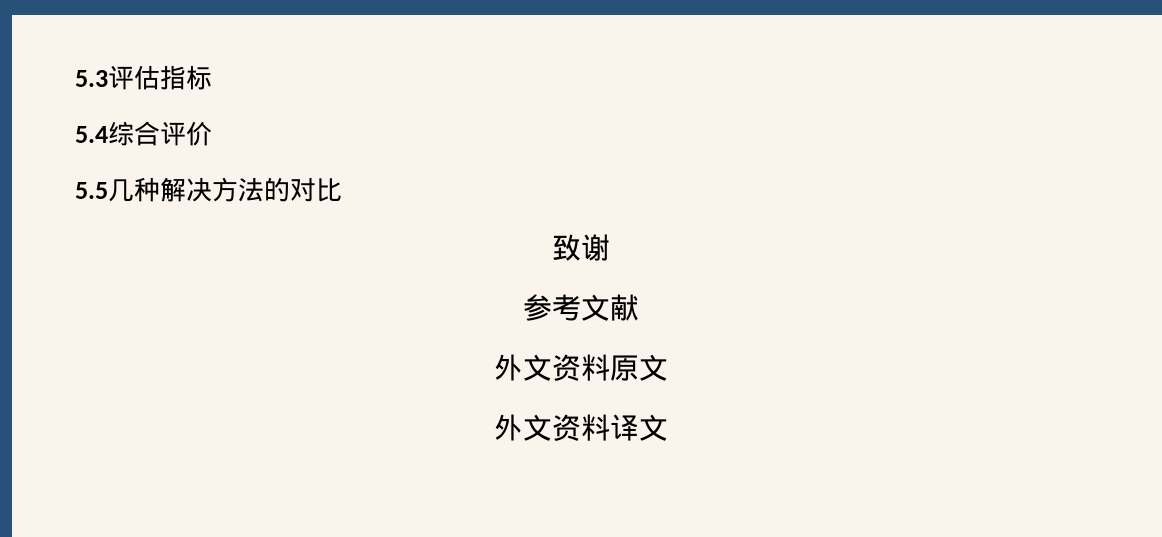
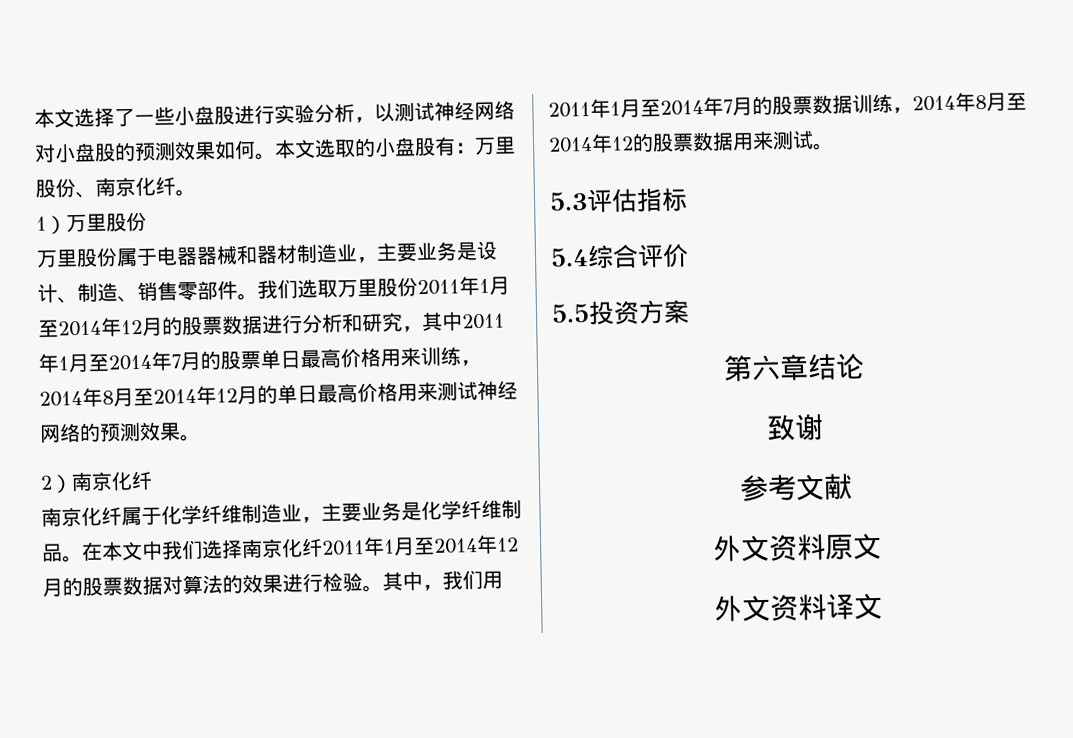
(75, 78) none -> [34,100,515,128] [34,136,516,163] [35,176,196,199] [36,211,147,235] [36,240,498,268] [37,275,510,304] [38,311,505,338] [38,346,481,373] [39,380,518,408] [39,421,201,443] [40,470,153,494] [41,499,522,527] [42,534,519,563] [42,569,503,597] [548,92,1027,119] [548,130,834,153] 本文选择了一些小盘股进行实验分析，以测试神经网络对小盘股的预测效果如何。本文选取的小盘股有：万里股份、南京化纤。 // 1）万里股份 // 万里股份属于电器器械和器材制造业，主要业务是设计、制造、销售零部件。我们选取万里股份2011年1月至2014年12月的股票数据进行分析和研究，其中2011年1月至2014年7月的股票单日最高价格用来训练，2014年8月至2014年12月的单日最高价格用来测试神经网络的预测效果。 // 2）南京化纤 // 南京化纤属于化学纤维制造业，主要业务是化学纤维制品。在本文中我们选择南京化纤2011年1月至2014年12月的股票数据对算法的效果进行检验。其中，我们用2011年1月至2014年7月的股票数据训练，2014年8月至2014年12的股票数据用来测试。 //
[108,177,342,202] 几种解决方法的对比 -> [588,299,690,326] [722,353,865,382] 投资方案 // 第六章结论

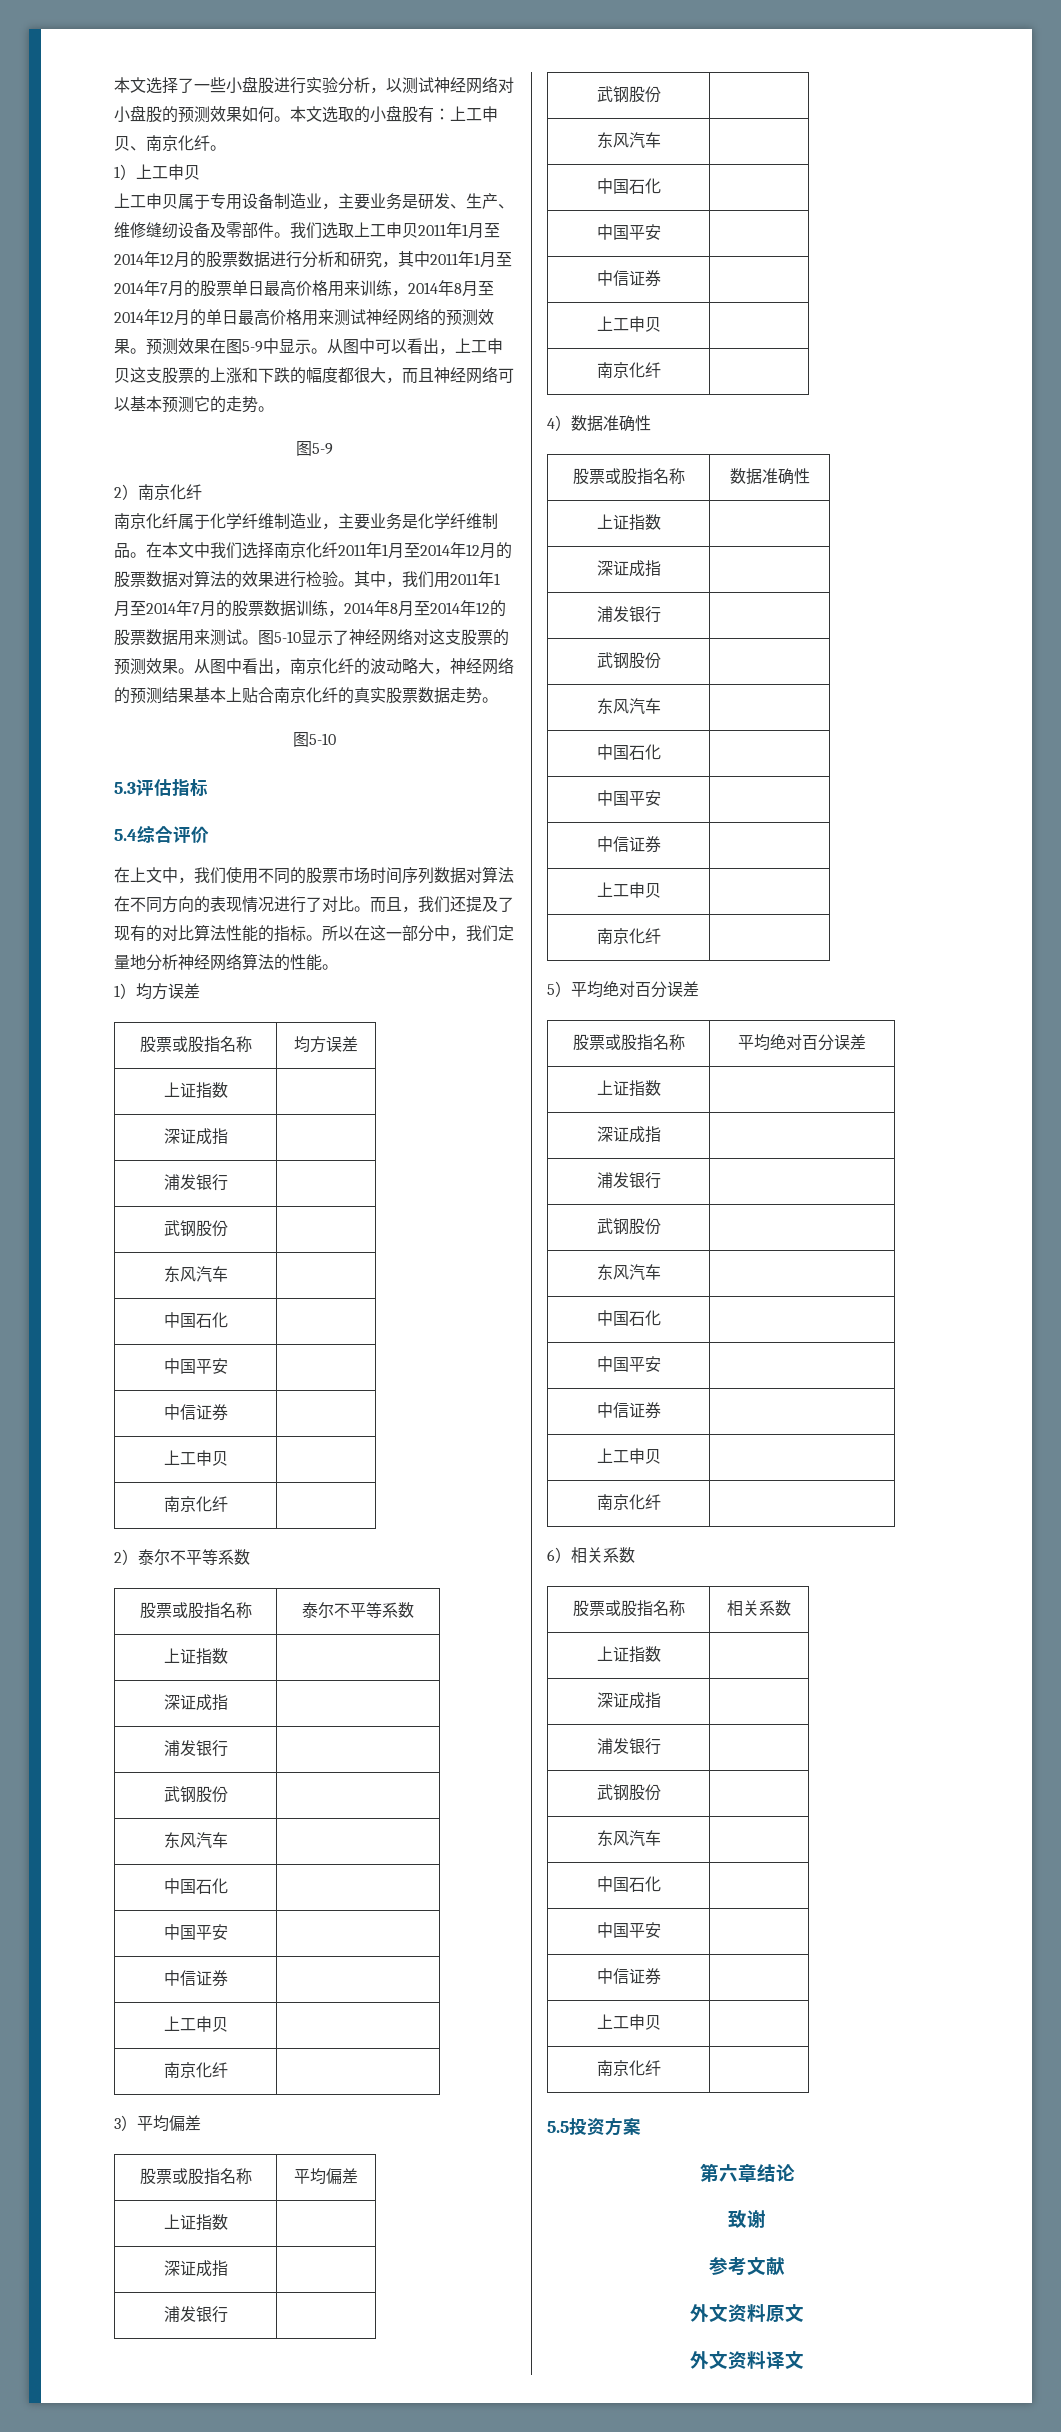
[474,136,516,156] [35,178,76,198] 万里股份 -> [450,106,498,122] [114,136,130,151] 上工申贝
[66,211,147,233] [36,240,498,268] [37,281,178,304] 万里股份 // 万里股份属于电器器械和器材制造业，主要业务是设计、制造、销售 -> [136,164,200,180] [114,193,514,210] [114,222,226,239] 上工申贝 // 上工申贝属于专用设备制造业，主要业务是研发、生产、维修缝纫设备及
[337,277,418,298] 万里股份 -> [354,222,418,238] 上工申贝
(201, 437) none -> [146,338,503,355] [114,366,514,384] [114,396,274,413] [295,441,333,456] 预测效果在图5-9中显示。从图中可以看出，上工申贝这支股票的上涨和下跌的幅度都很大，而且神经网络可以基本预测它的走势。 // 图5-9
(834, 146) none -> [258,628,509,646] [114,657,514,675] [114,687,498,704] [292,732,336,747] 图5-10显示了神经网络对这支股票的预测效果。从图中看出，南京化纤的波动略大，神经网络的预测结果基本上贴合南京化纤的真实股票数据走势。 // 图5-10
(689, 255) none -> [114,866,514,884] [114,896,514,913] [114,924,514,942] [114,953,338,971] [114,983,200,1000] [139,1036,252,1053] [294,1036,358,1053] [163,1082,228,1099] [163,1128,228,1145] [163,1174,228,1191] [163,1220,228,1237] [163,1266,228,1282] [163,1312,228,1328] [163,1358,228,1374] [163,1404,228,1421] [163,1450,228,1466] [163,1496,228,1512] [114,1549,250,1565] [139,1602,252,1619] [302,1602,414,1618] [163,1648,228,1665] [163,1694,228,1711] [163,1740,228,1757] [163,1786,228,1803] [163,1832,228,1848] [163,1878,228,1894] [163,1924,228,1940] [163,1970,228,1987] [163,2016,228,2032] [163,2062,228,2078] [114,2115,201,2132] [139,2168,252,2185] [294,2168,358,2185] [163,2214,228,2231] [163,2260,228,2277] [163,2306,228,2323] [596,86,661,103] [596,132,661,148] [596,178,661,194] [596,224,661,240] [596,270,661,287] [596,316,661,332] [596,362,661,378] [547,415,651,432] [572,468,685,485] [729,468,810,485] [596,514,661,531] [596,560,661,577] [596,606,661,623] [596,652,661,669] [596,698,661,714] [596,744,661,760] [596,790,661,806] [596,836,661,853] [596,882,661,898] [596,928,661,944] [547,981,699,998] [572,1034,685,1051] [738,1034,866,1051] [596,1080,661,1097] [596,1126,661,1143] [596,1172,661,1189] [596,1218,661,1235] [596,1264,661,1280] [596,1310,661,1326] [596,1356,661,1372] [596,1402,661,1419] [596,1448,661,1464] [596,1494,661,1510] [547,1547,635,1563] [572,1600,685,1617] [727,1600,791,1616] [596,1646,661,1663] [596,1692,661,1709] [596,1738,661,1755] [596,1784,661,1801] [596,1830,661,1846] [596,1876,661,1892] [596,1922,661,1938] [596,1968,661,1985] [596,2014,661,2030] [596,2060,661,2076] // 在上文中，我们使用不同的股票市场时间序列数据对算法在不同方向的表现情况进行了对比。而且，我们还提及了现有的对比算法性能的指标。所以在这一部分中，我们定量地分析神经网络算法的性能。 // 1）均方误差 // 股票或股指名称 | 均方误差 // 上证指数 | // 深证成指 | // 浦发银行 | // 武钢股份 | // 东风汽车 | // 中国石化 | // 中国平安 | // 中信证券 | // 上工申贝 | // 南京化纤 | // 2）泰尔不平等系数 // 股票或股指名称 | 泰尔不平等系数 // 上证指数 | // 深证成指 | // 浦发银行 | // 武钢股份 | // 东风汽车 | // 中国石化 | // 中国平安 | // 中信证券 | // 上工申贝 | // 南京化纤 | // 3）平均偏差 // 股票或股指名称 | 平均偏差 // 上证指数 | // 深证成指 | // 浦发银行 | // 武钢股份 | // 东风汽车 | // 中国石化 | // 中国平安 | // 中信证券 | // 上工申贝 | // 南京化纤 | // 4）数据准确性 // 股票或股指名称 | 数据准确性 // 上证指数 | // 深证成指 | // 浦发银行 | // 武钢股份 | // 东风汽车 | // 中国石化 | // 中国平安 | // 中信证券 | // 上工申贝 | // 南京化纤 | // 5）平均绝对百分误差 // 股票或股指名称 | 平均绝对百分误差 // 上证指数 | // 深证成指 | // 浦发银行 | // 武钢股份 | // 东风汽车 | // 中国石化 | // 中国平安 | // 中信证券 | // 上工申贝 | // 南京化纤 | // 6）相关系数 // 股票或股指名称 | 相关系数 // 上证指数 | // 深证成指 | // 浦发银行 | // 武钢股份 | // 东风汽车 | // 中国石化 | // 中国平安 | // 中信证券 | // 上工申贝 | // 南京化纤 |

